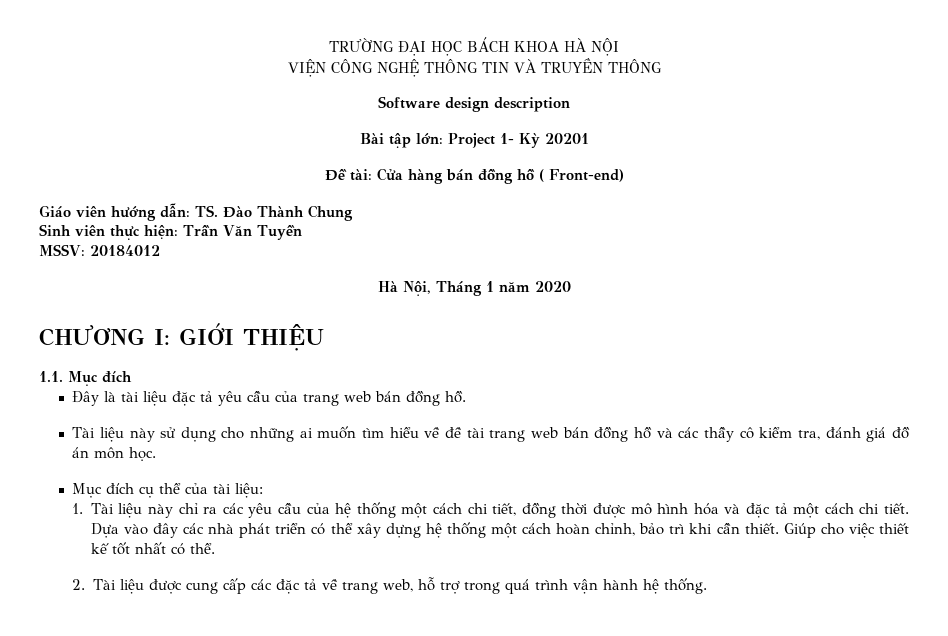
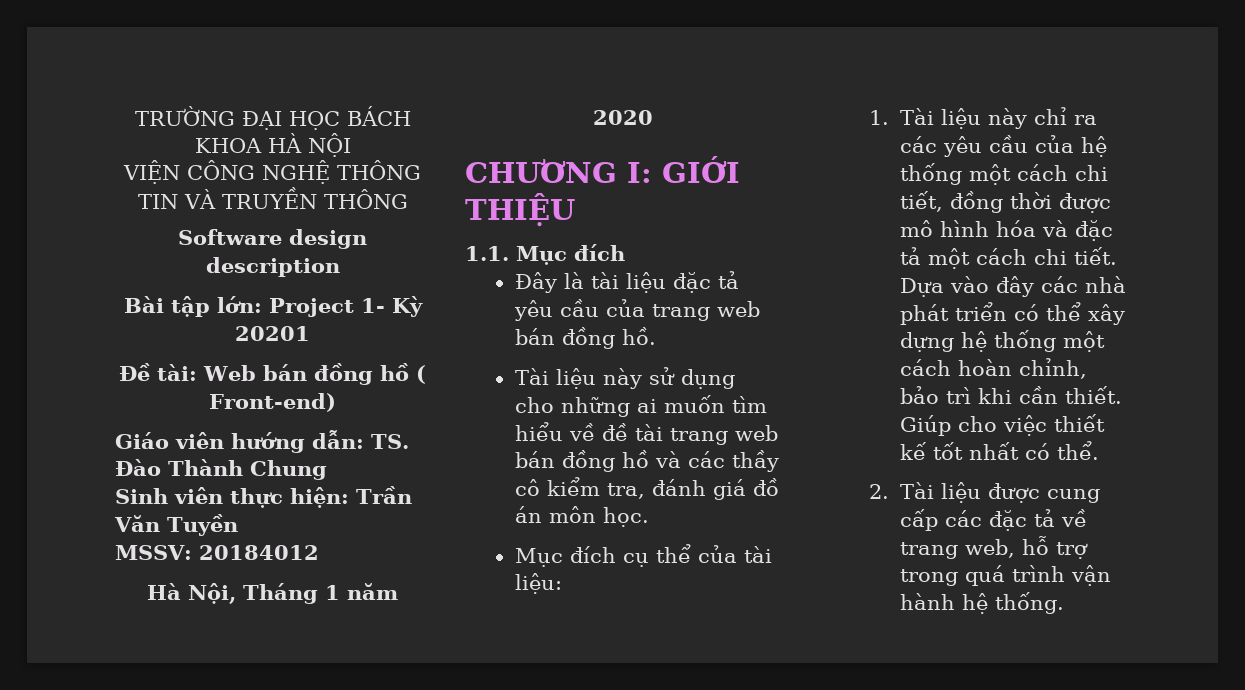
[376,168,443,184] Cửa hàng -> [203,365,257,381] Web

